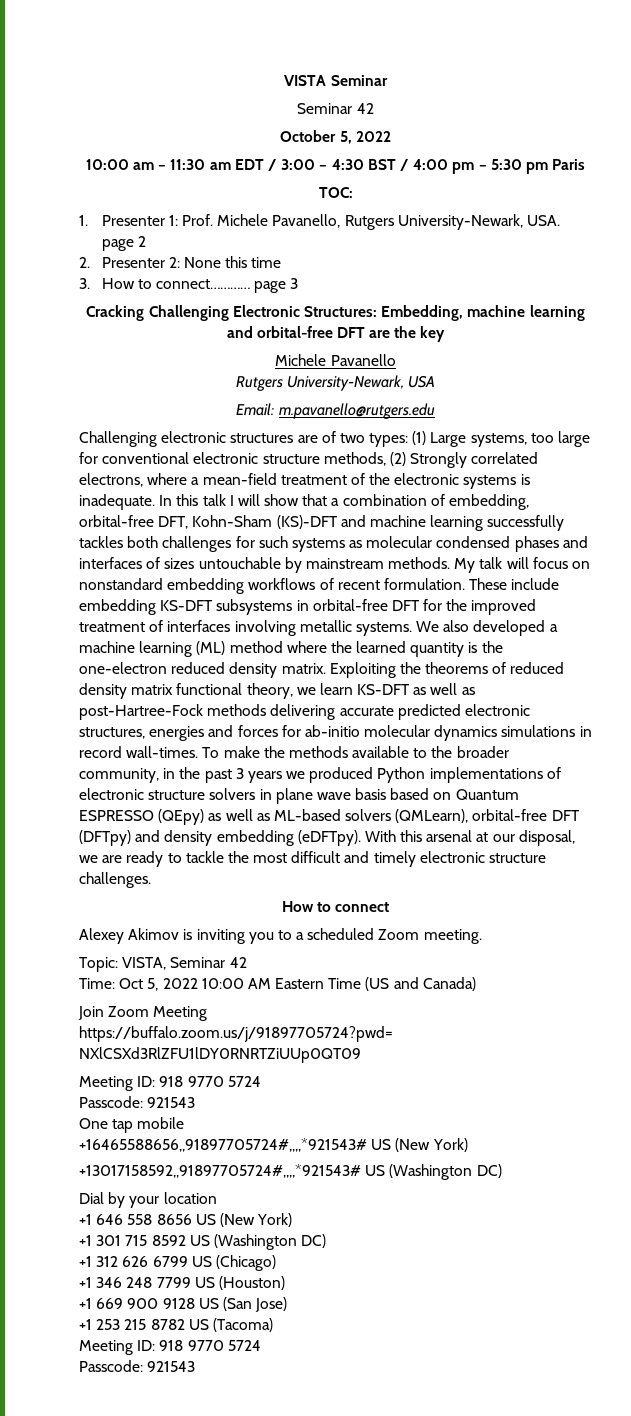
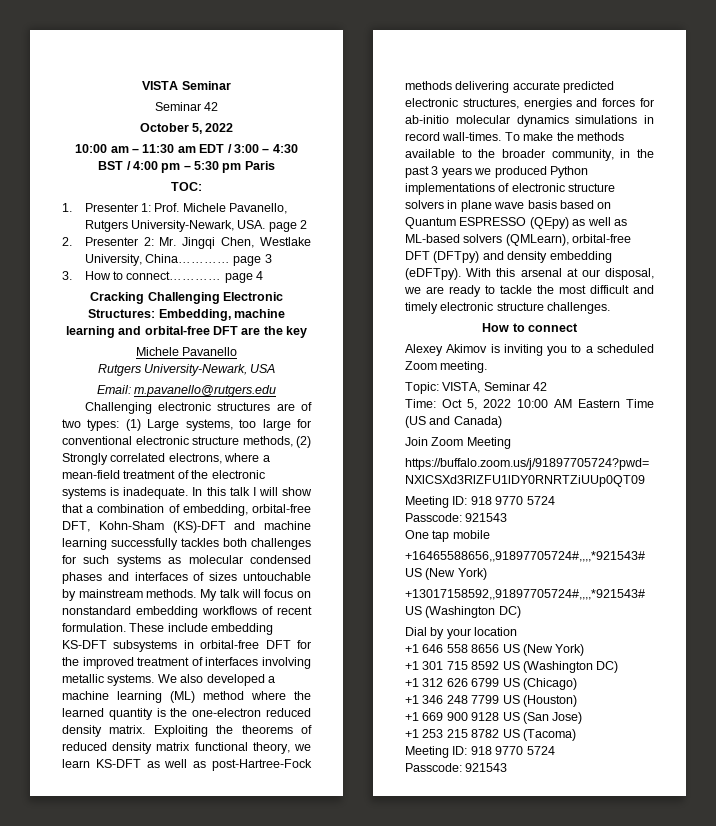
[183,256,282,268] None this time -> [159,237,311,249] [84,254,272,266] Mr. Jingqi Chen, Westlake University, China………… page 3
[290,278,299,289] 3 -> [256,271,264,280] 4

